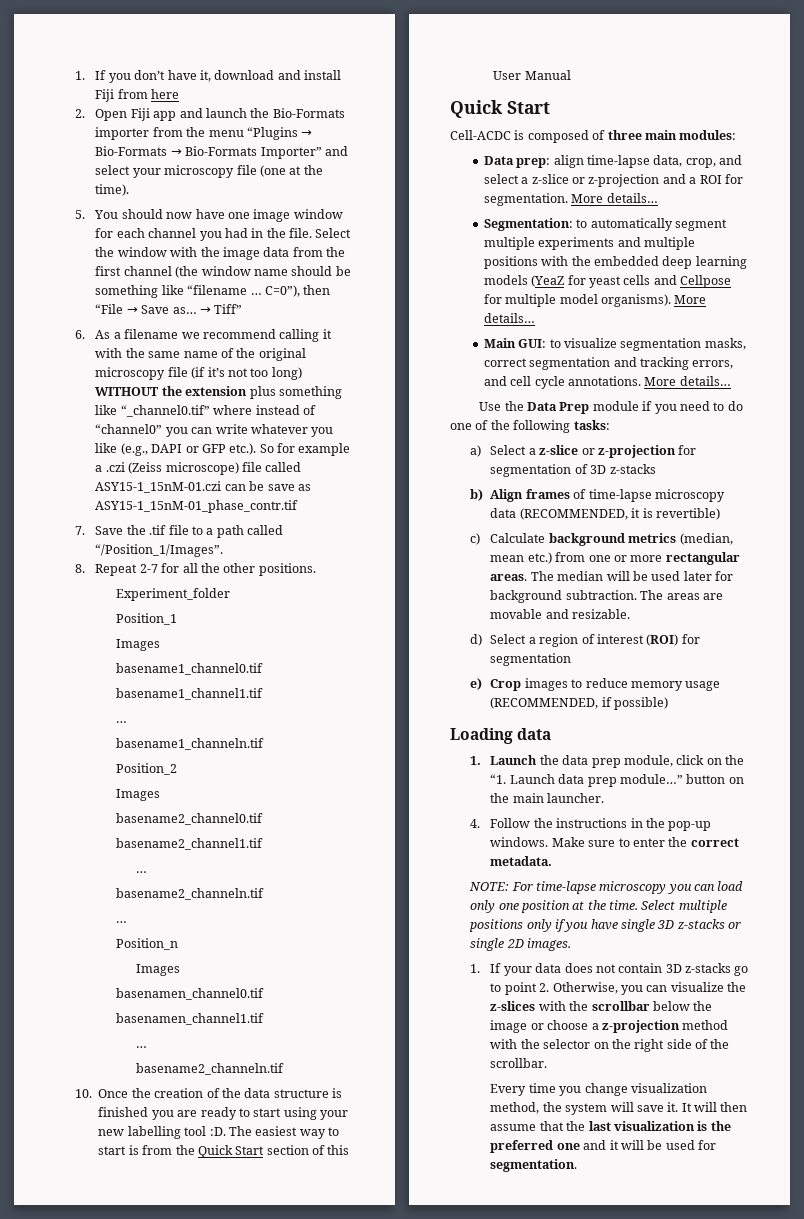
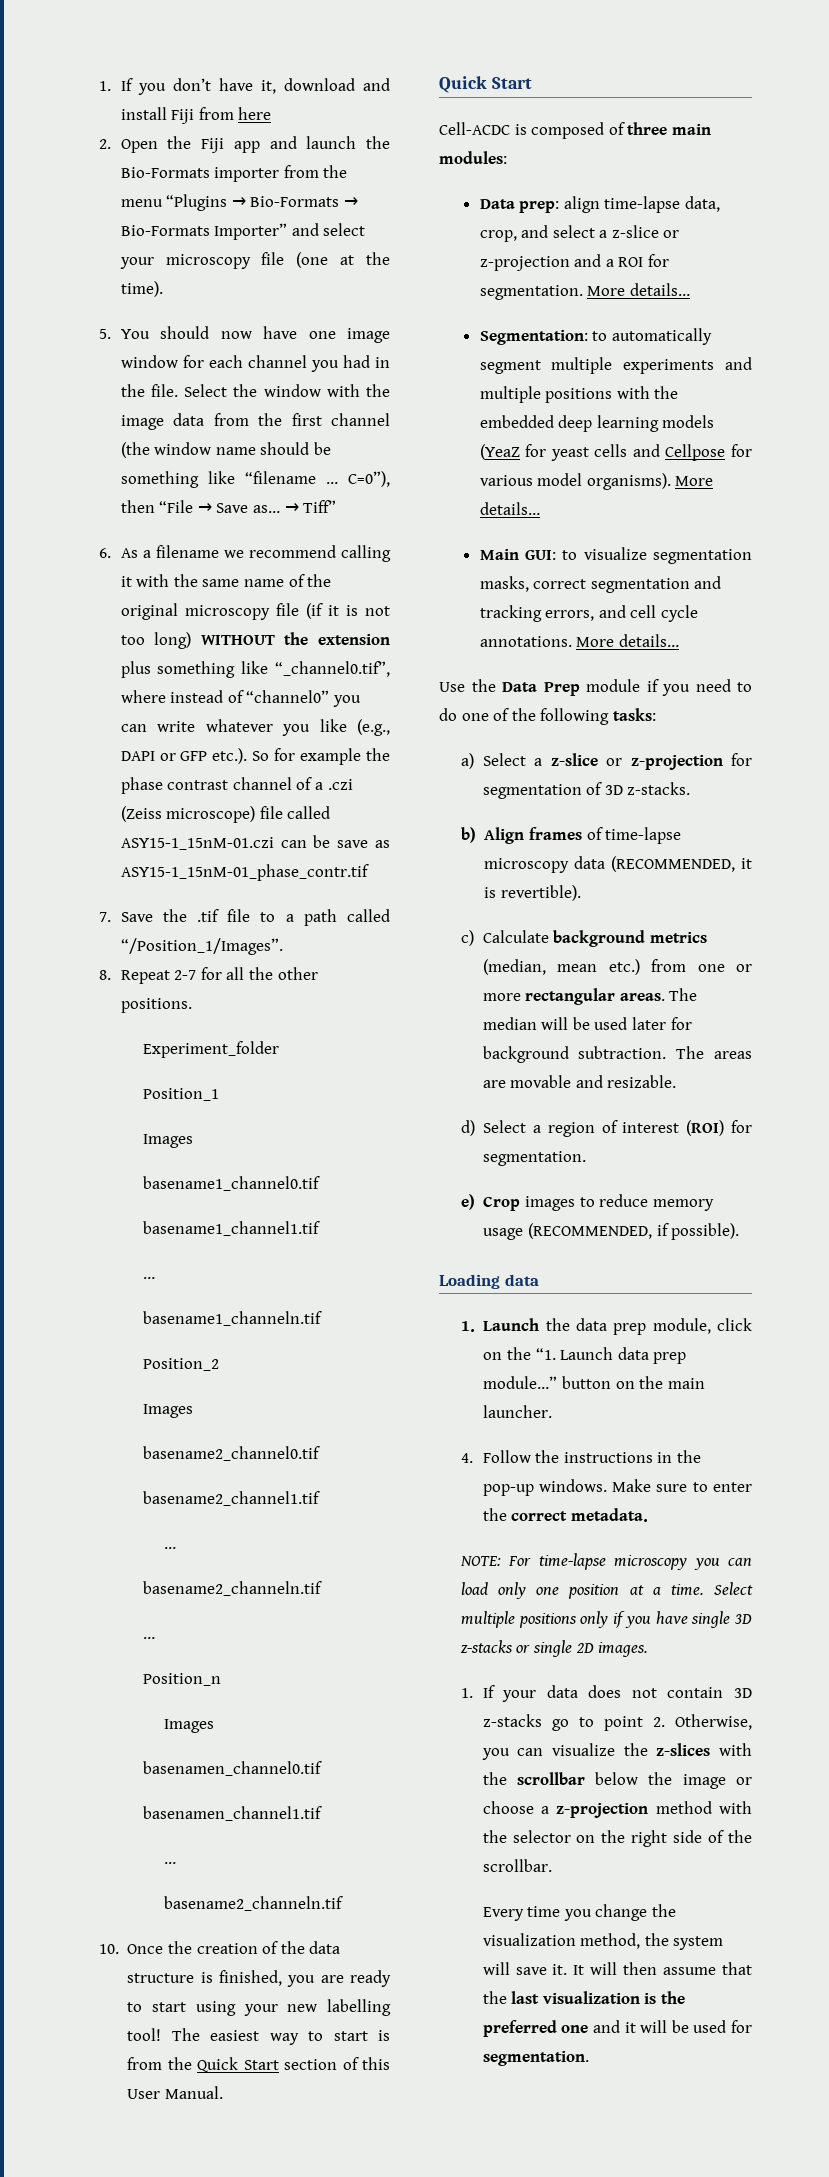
(128, 115) none -> [167,136,192,149] the
[207,367,225,377] it’s -> [327,605,358,616] it is
[120,405,210,417] “_channel0.tif” -> [275,661,390,677] “_channel0.tif”,
(351, 449) none -> [365,748,390,761] [120,777,313,794] the phase contrast channel of
[98,1107,149,1117] finished -> [219,1970,283,1986] finished,
[184,1126,226,1136] tool :D. -> [127,2028,162,2041] tool!
[524,70,571,80] Manual -> [164,2086,223,2099] Manual.
[505,294,557,307] multiple -> [479,475,533,486] various
[609,464,656,474] z-stacks -> [627,782,691,795] z-stacks.
[655,508,720,520] revertible) -> [500,885,581,901] revertible).
[490,653,572,666] segmentation -> [483,1151,587,1166] segmentation.
[614,697,669,710] possible) -> [671,1223,740,1240] possible).
[587,900,606,910] the -> [652,1587,661,1595] a
(628, 1089) none -> [652,1904,677,1917] the

